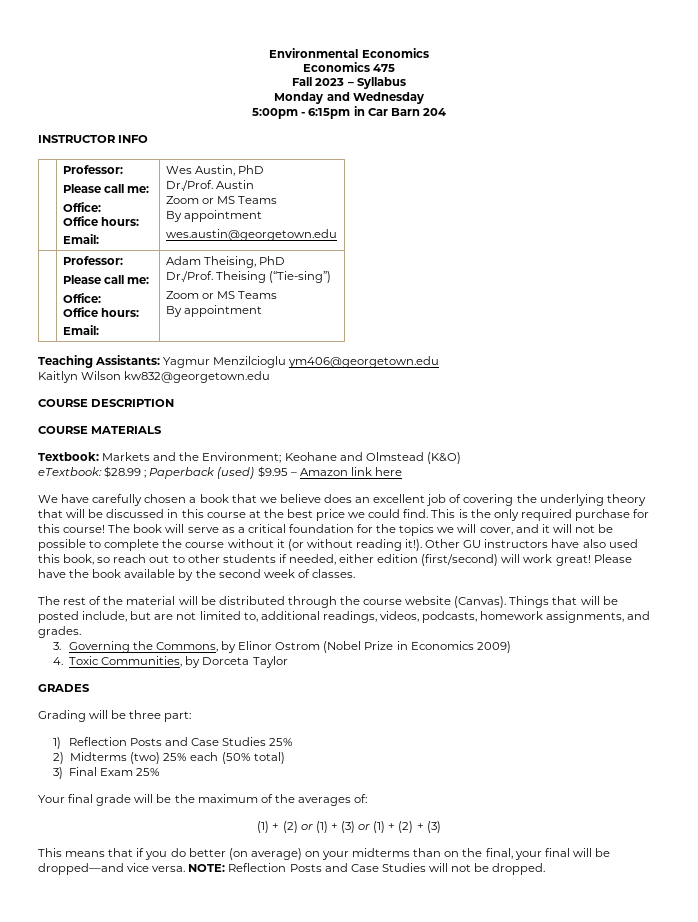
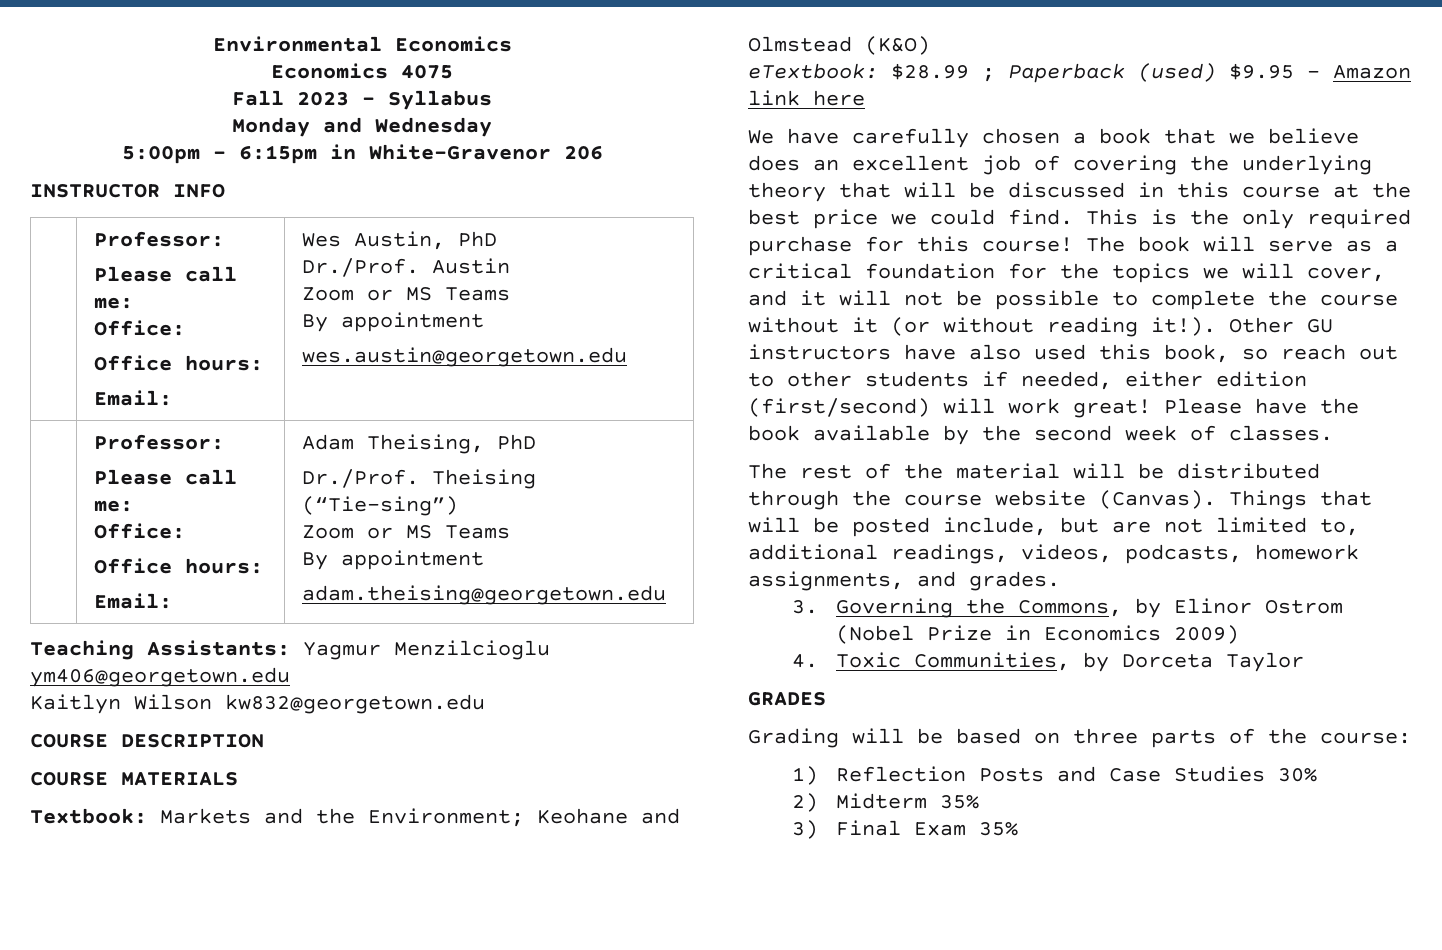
[373,64,396,72] 475 -> [401,65,453,79] 4075
[367,108,446,116] Car Barn 204 -> [368,144,603,160] White-Gravenor 206
(262, 311) none -> [301,585,666,605] // adam.theising@georgetown.edu
[129,710,192,722] three part: -> [956,728,1411,748] based on three parts of the course:
[269,738,294,746] 25% -> [1277,768,1317,782] 30%
[70,752,285,764] [53,767,161,779] [38,794,368,806] [257,821,441,833] [38,848,610,860] [38,863,546,875] Midterms (two) 25% each (50% total) // 3) Final Exam 25% // Your final grade will be the maximum of the averages of: // (1) + (2) or (1) + (3) or (1) + (2) + (3) // This means that if you do better (on average) on your midterms than on the final, your final will be dropped—and vice versa. NOTE: Reflection Posts and Case Studies will not be dropped. -> [835,793,979,809] [791,820,1018,839] Midterm 35% // 3) Final Exam 35%

